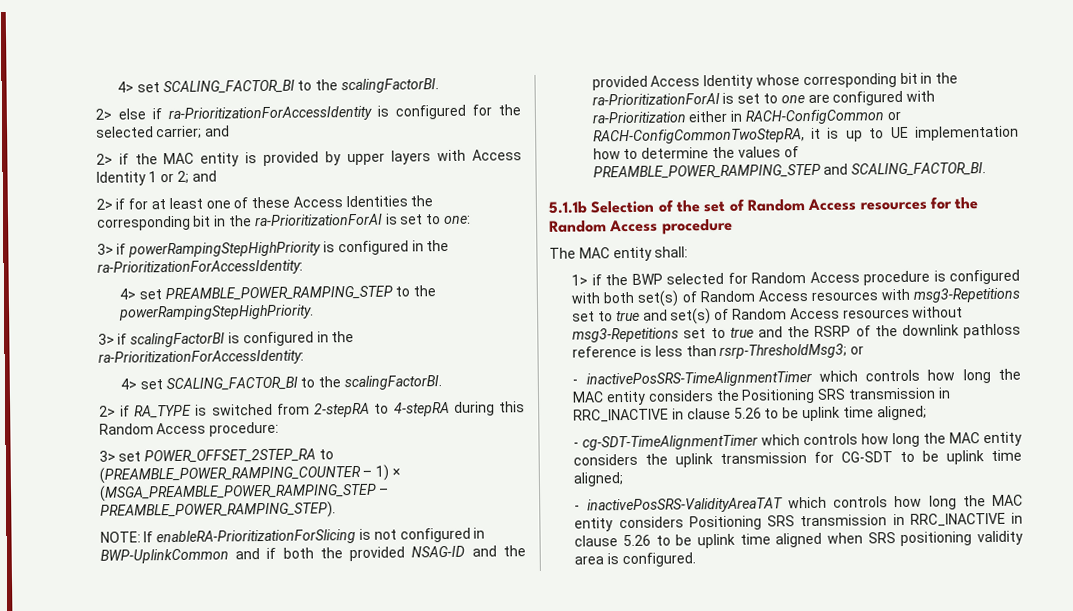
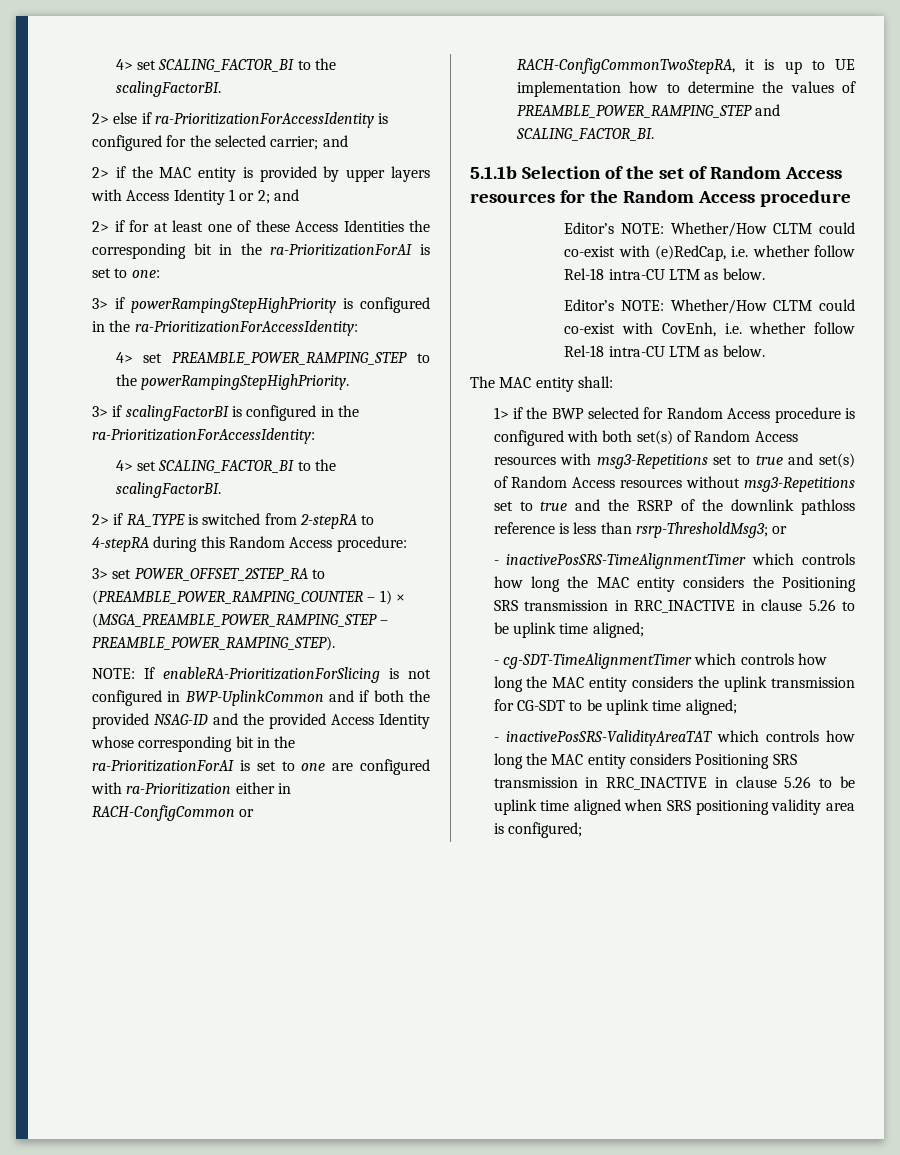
(733, 226) none -> [564,222,855,237] [564,245,855,261] [564,268,765,280] [564,299,855,314] [564,322,855,337] [564,345,765,357] // Editor’s NOTE: Whether/How CLTM could co-exist with (e)RedCap, i.e. whether follow Rel-18 intra-CU LTM as below. // Editor’s NOTE: Whether/How CLTM could co-exist with CovEnh, i.e. whether follow Rel-18 intra-CU LTM as below.
[621,552,696,568] configured. -> [507,822,582,838] configured;

